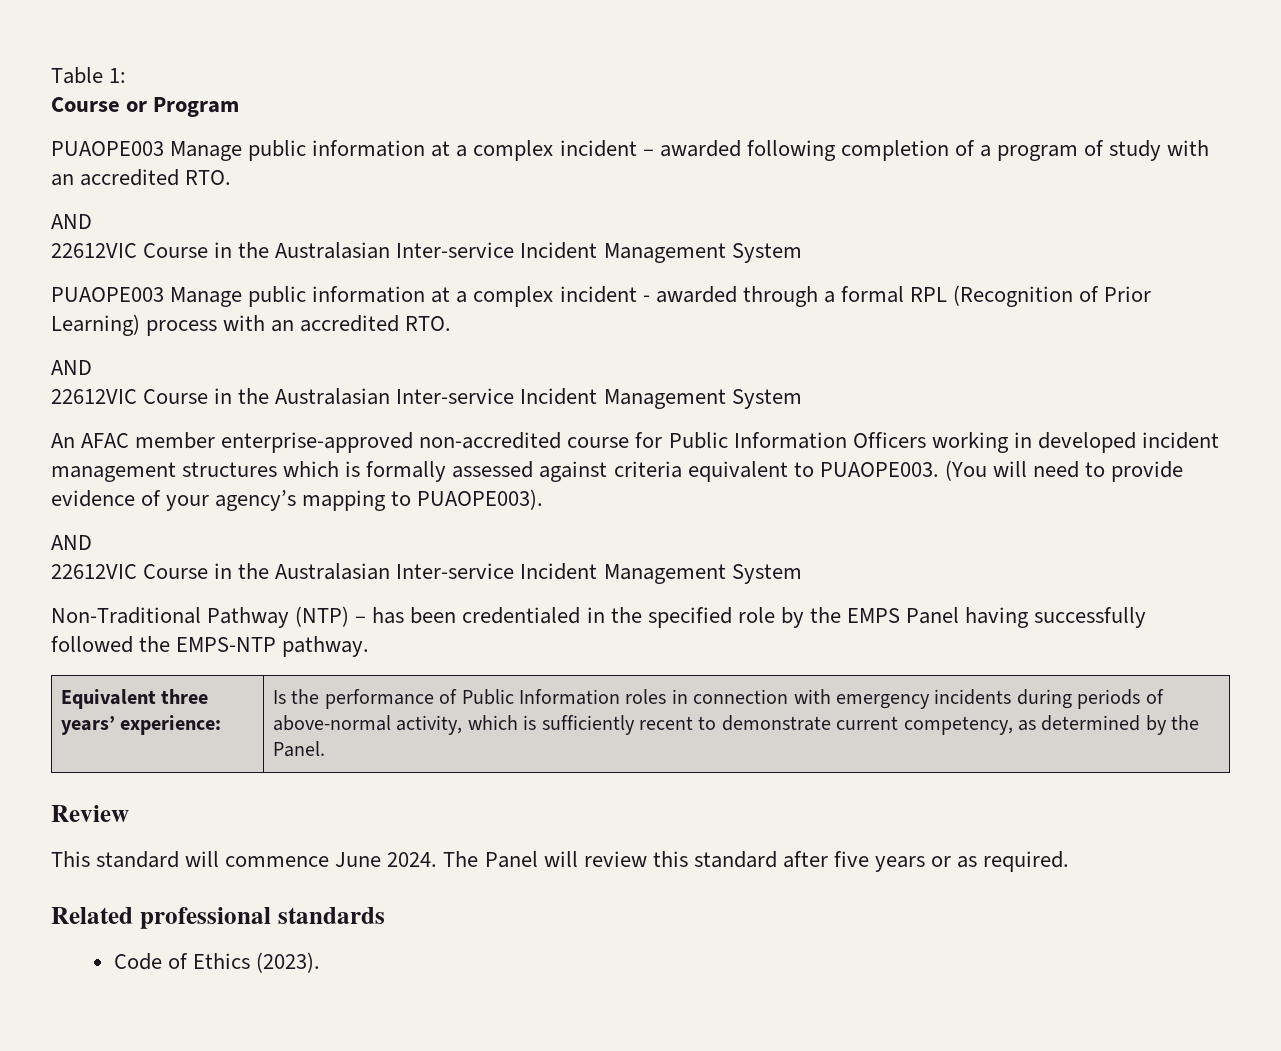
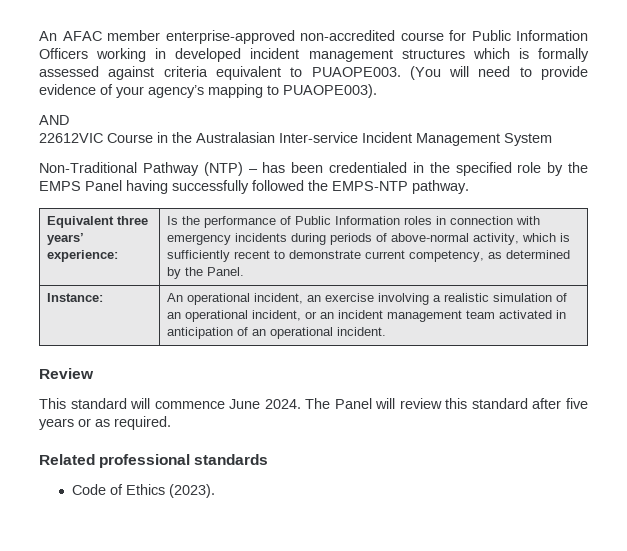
[51,67,127,84] [51,97,240,117] [51,140,1210,161] [51,169,232,186] [51,214,92,229] [51,242,802,263] [51,285,1152,307] [51,314,452,336] [51,360,92,375] [51,388,802,409] Table 1: // Course or Program // PUAOPE003 Manage public information at a complex incident – awarded following completion of a program of study with an accredited RTO. // AND // 22612VIC Course in the Australasian Inter-service Incident Management System // PUAOPE003 Manage public information at a complex incident - awarded through a formal RPL (Recognition of Prior Learning) process with an accredited RTO. // AND // 22612VIC Course in the Australasian Inter-service Incident Management System // -> (39, 36) none
(326, 749) none -> [46,293,103,302] [166,293,567,305] [166,310,566,322] [166,327,386,339] // Instance: | An operational incident, an exercise involving a realistic simulation of an operational incident, or an incident management team activated in anticipation of an operational incident.

